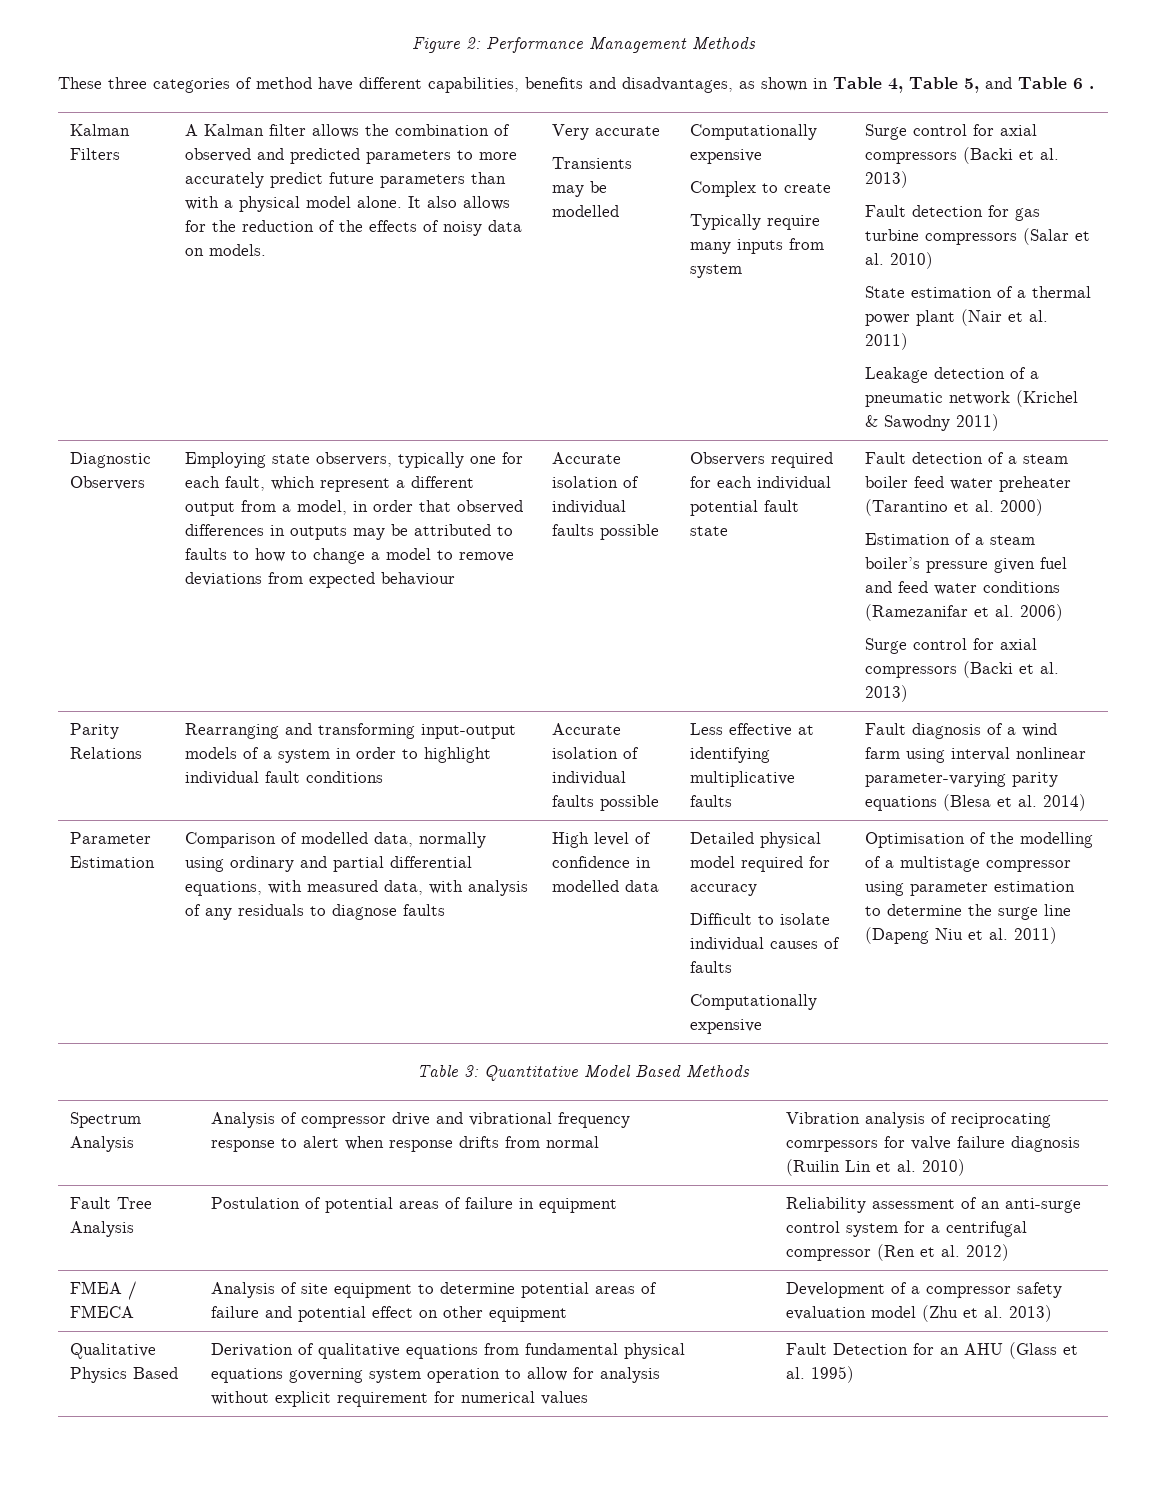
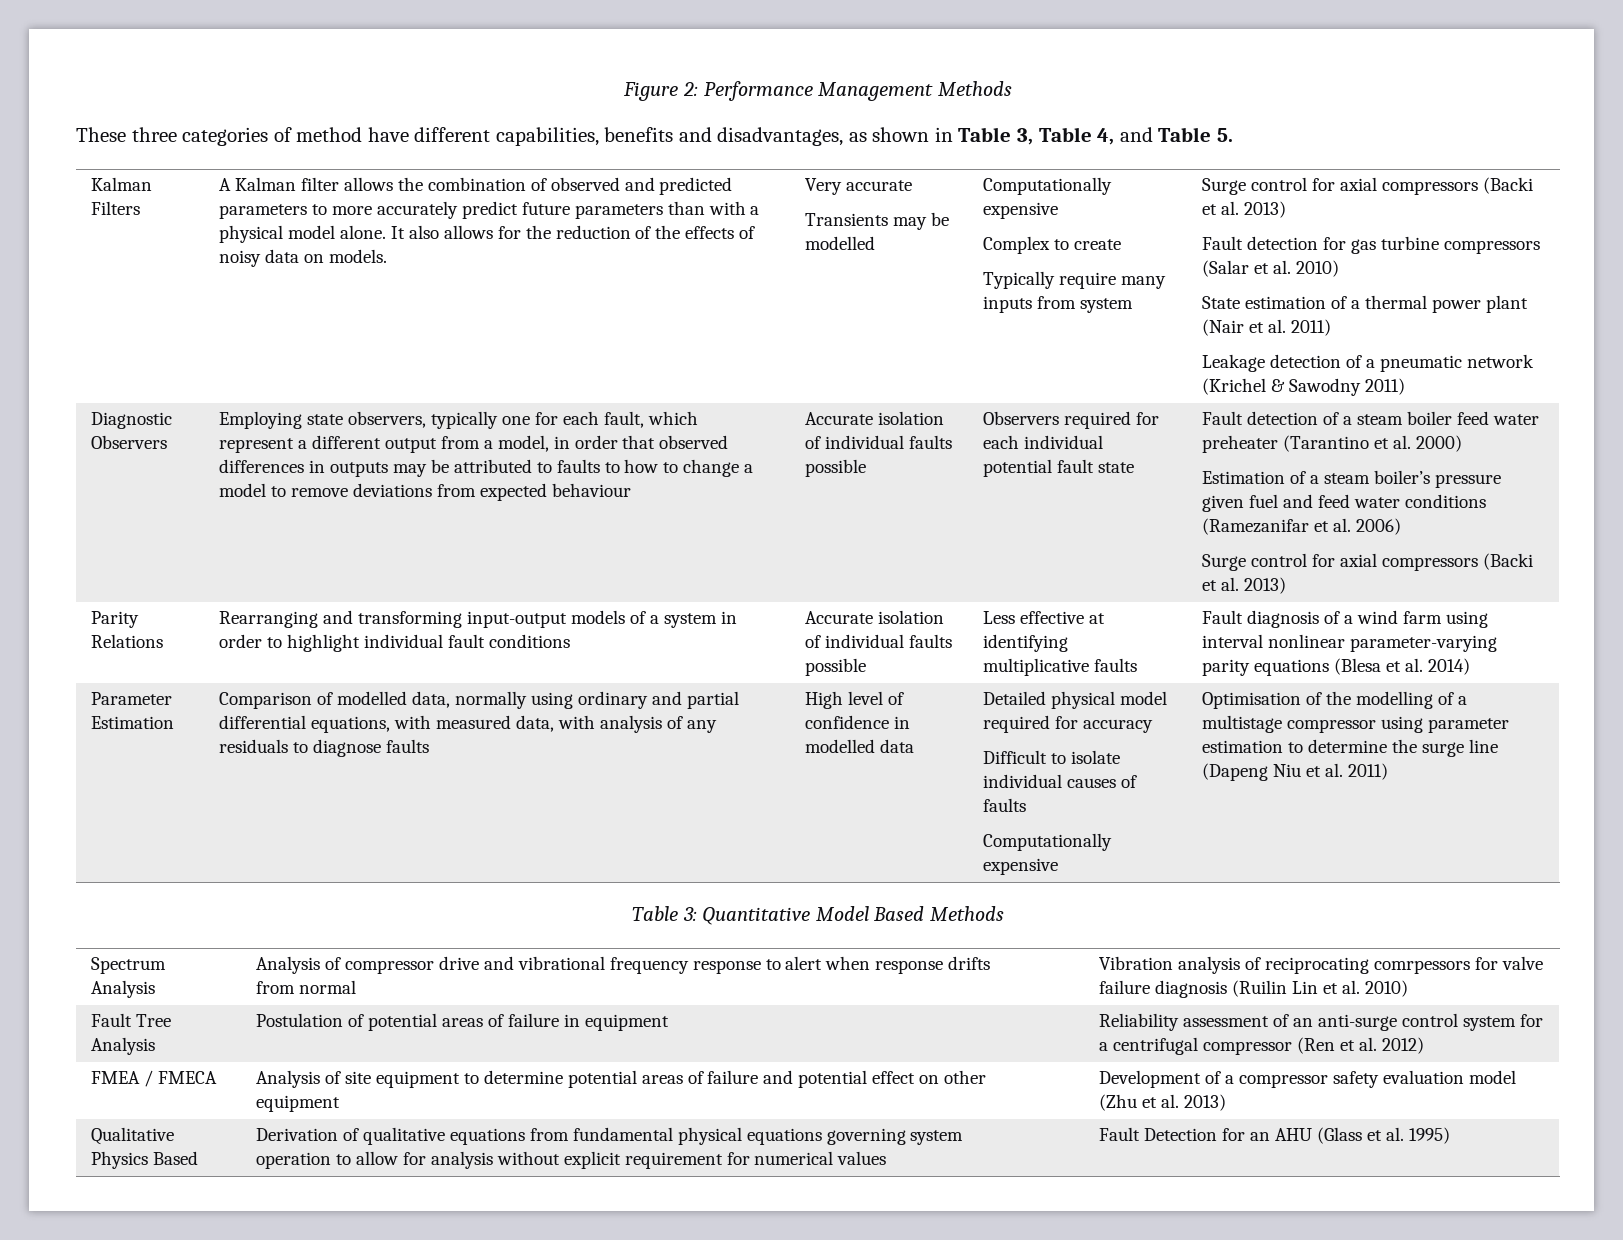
[888,77,1094,93] 4, Table 5, and Table 6 . -> [1017,127,1233,145] 3, Table 4, and Table 5.

